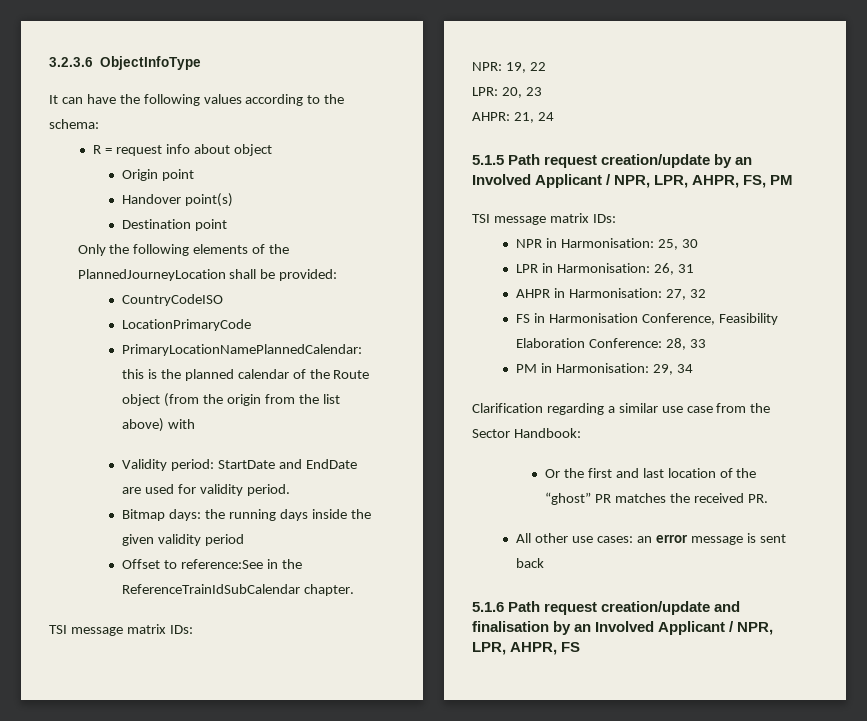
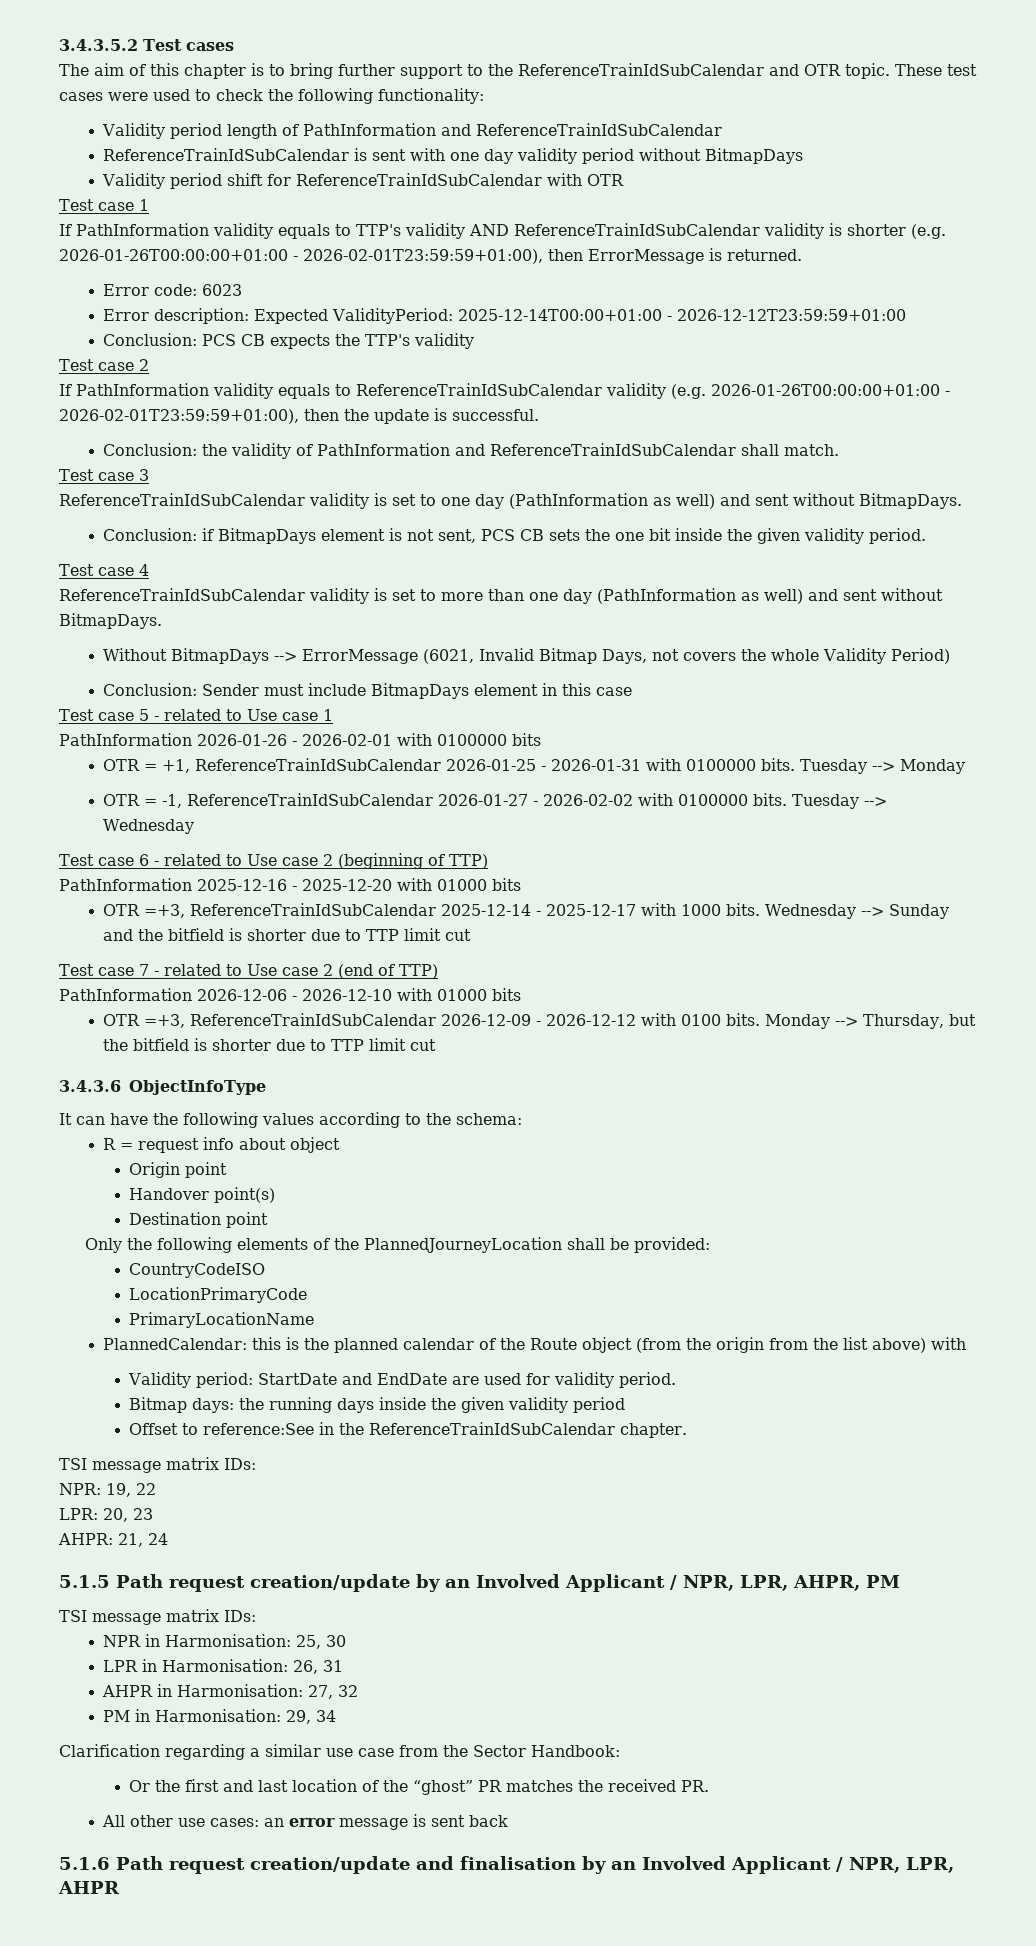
[49,57,93,67] 3.2.3.6 -> [59,39,234,51] [59,63,977,79] [59,88,484,104] [102,123,723,139] [103,148,804,164] [102,173,625,189] [59,199,149,211] [59,223,946,239] [59,248,802,264] [103,284,243,296] [103,308,907,324] [103,333,475,349] [59,359,149,371] [59,383,950,399] [59,408,539,424] [103,443,840,459] [59,469,149,481] [59,493,962,509] [103,528,927,544] [59,564,149,576] [59,588,943,604] [59,613,162,629] [103,648,951,664] [103,683,633,699] [59,709,333,721] [59,733,541,746] [103,758,966,774] [103,793,888,809] [103,819,195,834] [59,853,488,869] [59,878,521,891] [103,903,950,919] [103,928,472,941] [59,964,438,979] [59,988,521,1001] [103,1013,977,1029] [103,1038,437,1051] [59,1080,121,1092] 3.4.3.5.2 Test cases // The aim of this chapter is to bring further support to the ReferenceTrainIdSubCalendar and OTR topic. These test cases were used to check the following functionality: // Validity period length of PathInformation and ReferenceTrainIdSubCalendar // ReferenceTrainIdSubCalendar is sent with one day validity period without BitmapDays // Validity period shift for ReferenceTrainIdSubCalendar with OTR // Test case 1 // If PathInformation validity equals to TTP's validity AND ReferenceTrainIdSubCalendar validity is shorter (e.g. 2026-01-26T00:00:00+01:00 - 2026-02-01T23:59:59+01:00), then ErrorMessage is returned. // Error code: 6023 // Error description: Expected ValidityPeriod: 2025-12-14T00:00+01:00 - 2026-12-12T23:59:59+01:00 // Conclusion: PCS CB expects the TTP's validity // Test case 2 // If PathInformation validity equals to ReferenceTrainIdSubCalendar validity (e.g. 2026-01-26T00:00:00+01:00 - 2026-02-01T23:59:59+01:00), then the update is successful. // Conclusion: the validity of PathInformation and ReferenceTrainIdSubCalendar shall match. // Test case 3 // ReferenceTrainIdSubCalendar validity is set to one day (PathInformation as well) and sent without BitmapDays. // Conclusion: if BitmapDays element is not sent, PCS CB sets the one bit inside the given validity period. // Test case 4 // ReferenceTrainIdSubCalendar validity is set to more than one day (PathInformation as well) and sent without BitmapDays. // Without BitmapDays --> ErrorMessage (6021, Invalid Bitmap Days, not covers the whole Validity Period) // Conclusion: Sender must include BitmapDays element in this case // Test case 5 - related to Use case 1 // PathInformation 2026-01-26 - 2026-02-01 with 0100000 bits // OTR = +1, ReferenceTrainIdSubCalendar 2026-01-25 - 2026-01-31 with 0100000 bits. Tuesday --> Monday // OTR = -1, ReferenceTrainIdSubCalendar 2026-01-27 - 2026-02-02 with 0100000 bits. Tuesday --> Wednesday // Test case 6 - related to Use case 2 (beginning of TTP) // PathInformation 2025-12-16 - 2025-12-20 with 01000 bits // OTR =+3, ReferenceTrainIdSubCalendar 2025-12-14 - 2025-12-17 with 1000 bits. Wednesday --> Sunday and the bitfield is shorter due to TTP limit cut // Test case 7 - related to Use case 2 (end of TTP) // PathInformation 2026-12-06 - 2026-12-10 with 01000 bits // OTR =+3, ReferenceTrainIdSubCalendar 2026-12-09 - 2026-12-12 with 0100 bits. Monday --> Thursday, but the bitfield is shorter due to TTP limit cut // 3.4.3.6
[122,344,363,356] PrimaryLocationNamePlannedCalendar: -> [129,1312,315,1328] [103,1338,248,1350] PrimaryLocationName // PlannedCalendar:
[743,175,767,188] FS, -> (860, 1583) none
[516,313,779,325] [516,338,707,350] // FS in Harmonisation Conference, Feasibility Elaboration Conference: 28, 33 -> (359, 1691) none
[510,642,581,655] AHPR, FS -> [58,1881,120,1894] AHPR

